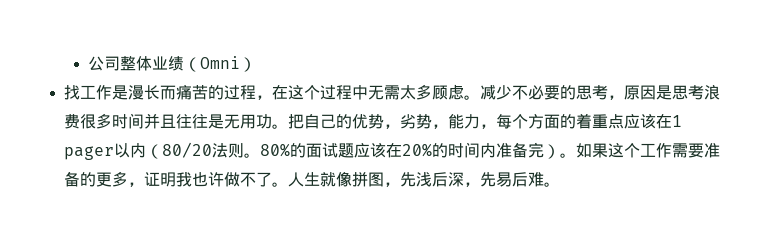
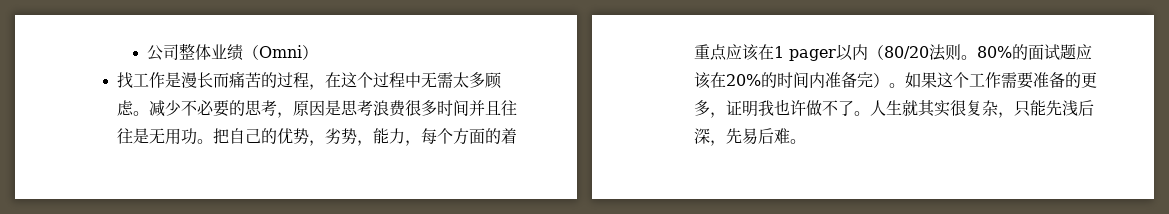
[336,172,401,187] 像拼图， -> [917,100,1046,118] 其实很复杂，只能

